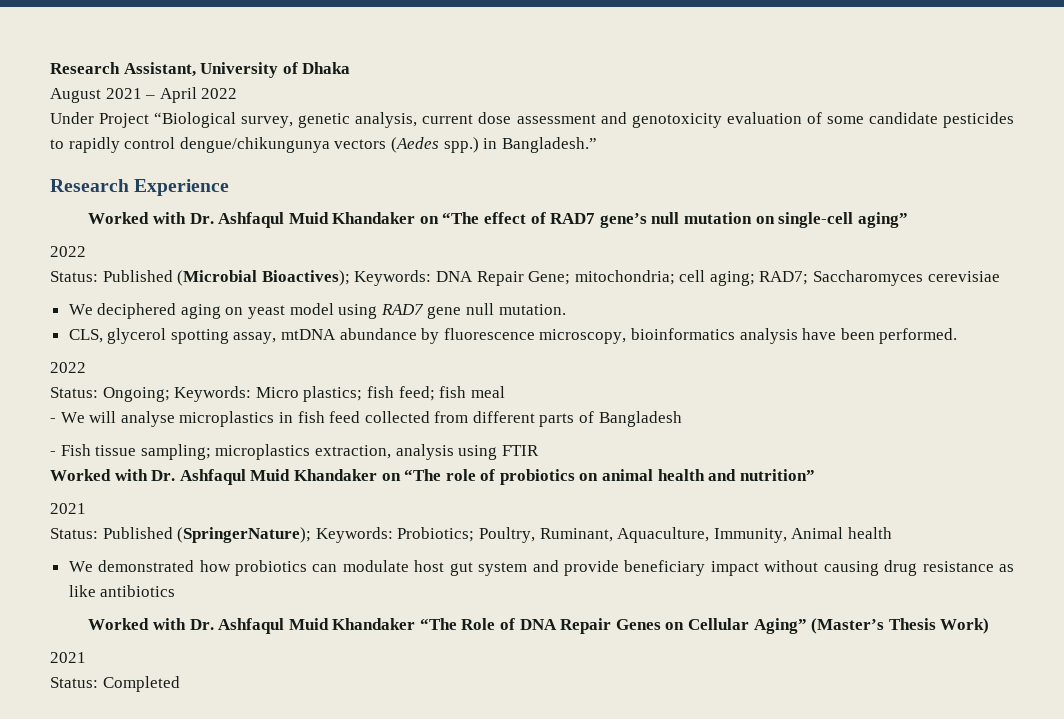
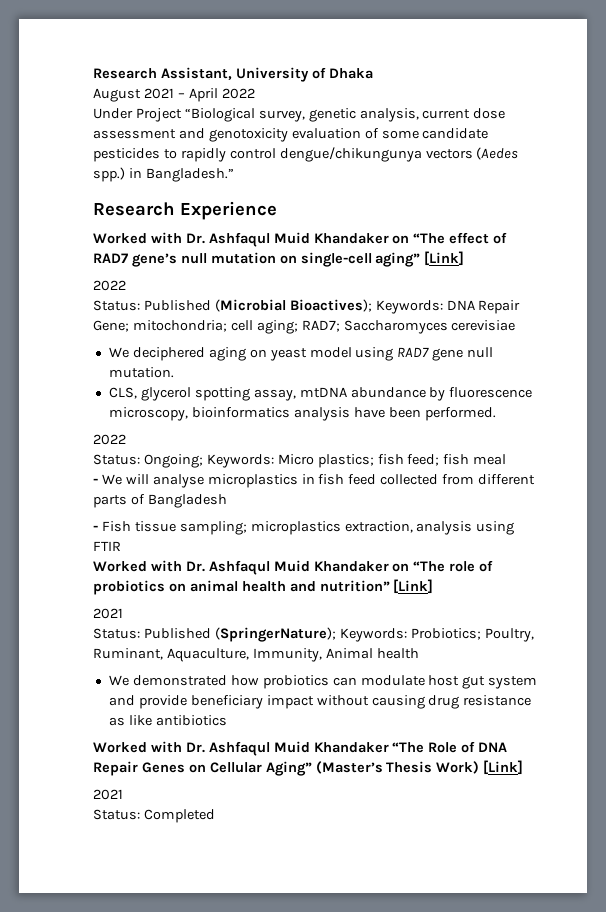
(908, 220) none -> [424,251,465,266] [Link]
(815, 475) none -> [393,579,434,594] [Link]
(990, 626) none -> [483,760,524,775] [Link]

